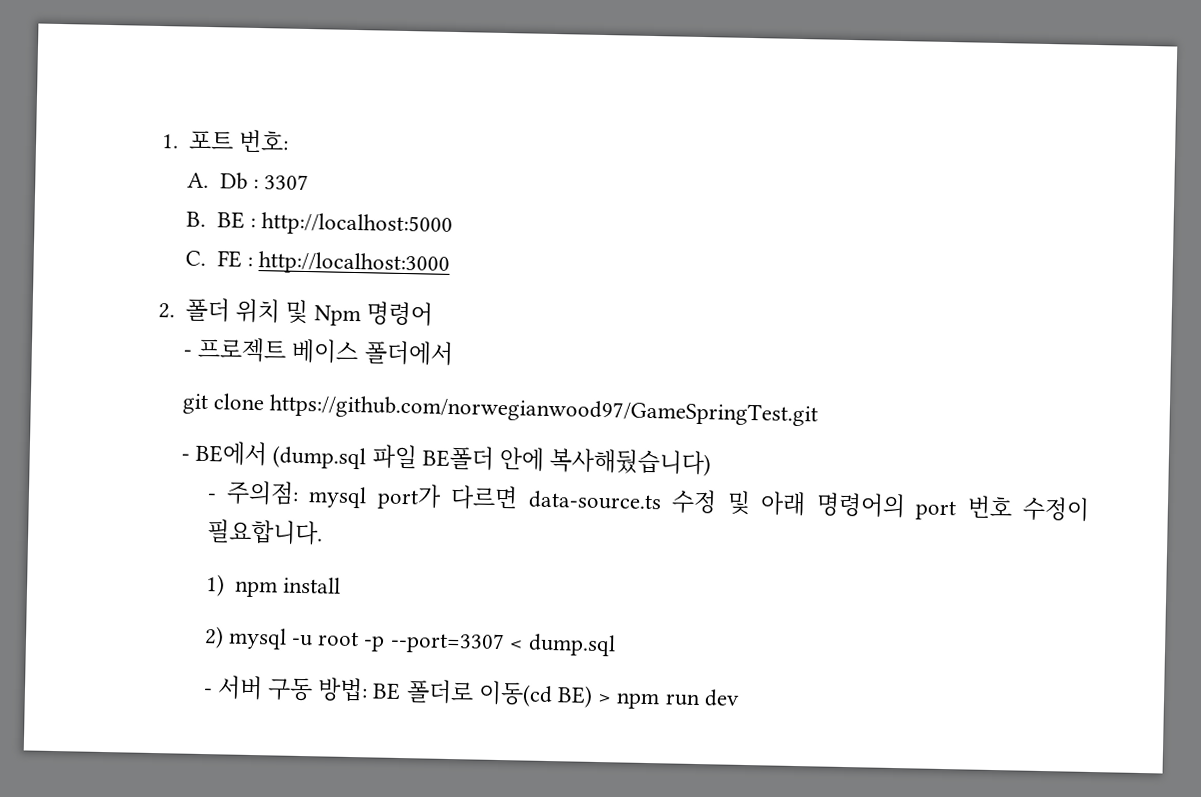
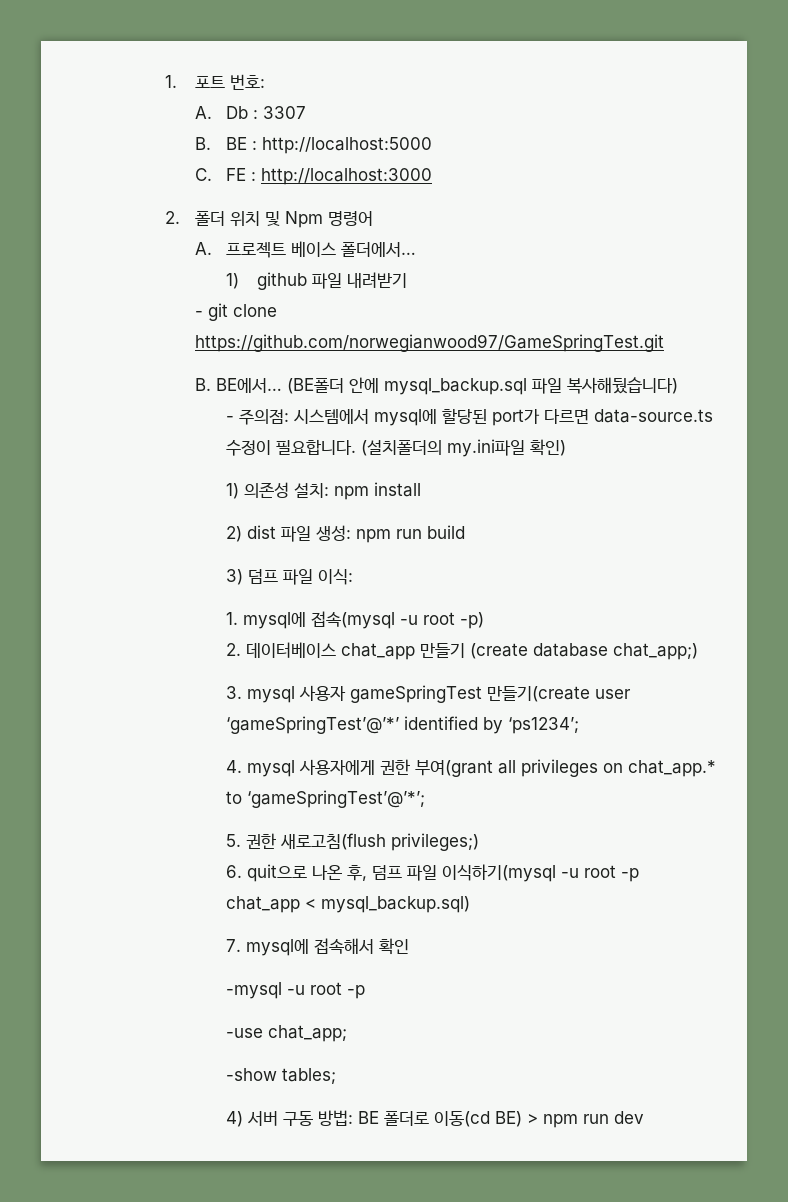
[183,349,193,357] - -> [195,242,213,255] A.
[363,340,454,366] [182,393,819,427] [181,440,712,477] [206,480,1013,521] 폴더에서 // git clone https://github.com/norwegianwood97/GameSpringTest.git // - BE에서 (dump.sql 파일 BE폴더 안에 복사해뒀습니다) // - 주의점: mysql port가 다르면 data-source.ts 수정 및 아래 명령어의 port 번호 -> [340,242,416,257] [225,272,407,290] [195,303,278,321] [195,334,665,352] [195,377,679,395] [225,408,713,426] 폴더에서… // 1) github 파일 내려받기 // - git clone https://github.com/norwegianwood97/GameSpringTest.git // B. BE에서… (BE폴더 안에 mysql_backup.sql 파일 복사해뒀습니다) // - 주의점: 시스템에서 mysql에 할당된 port가 다르면 data-source.ts
[204,574,225,597] // 1) -> [360,439,566,457] [225,482,329,499] (설치폴더의 my.ini파일 확인) // 1) 의존성 설치:
[227,627,616,657] [202,688,213,696] mysql -u root -p --port=3307 < dump.sql // - -> [246,525,465,543] [225,569,353,585] [225,611,484,629] [225,642,698,660] [225,685,631,703] [225,716,579,734] [225,759,716,777] [225,790,425,808] [225,833,479,851] [225,864,639,882] [225,896,470,913] [225,938,409,956] [225,982,365,999] [225,1025,347,1042] [225,1068,336,1084] [225,1111,243,1127] dist 파일 생성: npm run build // 3) 덤프 파일 이식: // 1. mysql에 접속(mysql -u root -p) // 2. 데이터베이스 chat_app 만들기 (create database chat_app;) // 3. mysql 사용자 gameSpringTest 만들기(create user ‘gameSpringTest’@’*’ identified by ‘ps1234’; // 4. mysql 사용자에게 권한 부여(grant all privileges on chat_app.* to ‘gameSpringTest’@’*’; // 5. 권한 새로고침(flush privileges;) // 6. quit으로 나온 후, 덤프 파일 이식하기(mysql -u root -p chat_app < mysql_backup.sql) // 7. mysql에 접속해서 확인 // -mysql -u root -p // -use chat_app; // -show tables; // 4)

